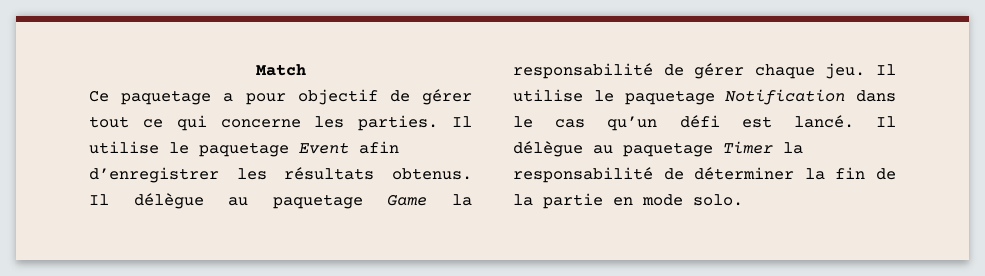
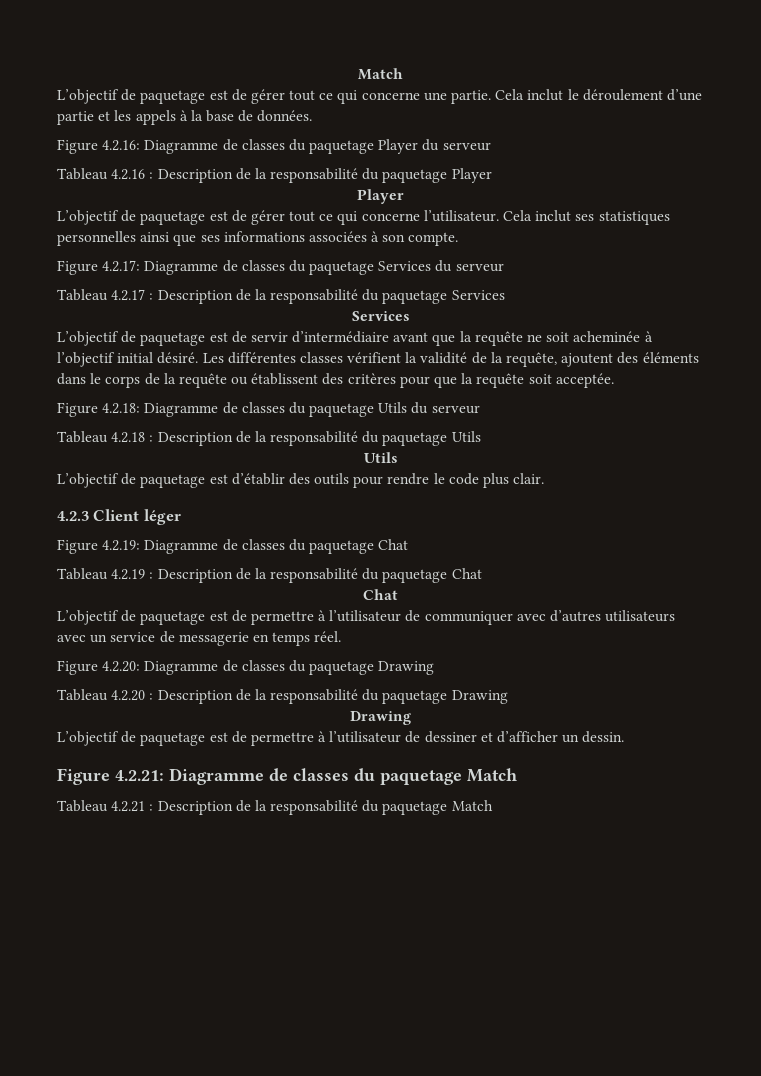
[255,64,306,76] [89,89,472,105] [89,115,472,131] [89,141,399,157] [89,167,472,183] [89,193,472,209] [513,63,896,79] [513,89,896,105] [513,115,896,131] [513,141,803,157] [513,167,896,183] [513,193,743,209] Match // Ce paquetage a pour objectif de gérer tout ce qui concerne les parties. Il utilise le paquetage Event afin d’enregistrer les résultats obtenus. Il délègue au paquetage Game la responsabilité de gérer chaque jeu. Il utilise le paquetage Notification dans le cas qu’un défi est lancé. Il délègue au paquetage Timer la responsabilité de déterminer la fin de la partie en mode solo. -> [358,68,403,80] [57,89,702,104] [57,110,313,125] [57,139,491,154] [57,168,492,183] [357,189,404,204] [57,210,670,225] [57,231,459,246] [57,260,504,275] [57,289,505,304] [351,311,410,321] [57,331,653,346] [57,352,699,367] [57,373,614,388] [57,402,480,417] [57,431,481,446] [363,452,398,463] [57,473,545,488] [57,509,181,525] [57,539,409,554] [57,568,482,583] [363,589,398,600] [57,610,676,625] [57,631,342,646] [57,660,435,675] [57,689,508,704] [350,711,411,725] [57,731,625,746] [57,768,517,785] [57,800,493,815] Match // L’objectif de paquetage est de gérer tout ce qui concerne une partie. Cela inclut le déroulement d’une partie et les appels à la base de données. // Figure 4.2.16: Diagramme de classes du paquetage Player du serveur // Tableau 4.2.16 : Description de la responsabilité du paquetage Player // Player // L’objectif de paquetage est de gérer tout ce qui concerne l’utilisateur. Cela inclut ses statistiques personnelles ainsi que ses informations associées à son compte. // Figure 4.2.17: Diagramme de classes du paquetage Services du serveur // Tableau 4.2.17 : Description de la responsabilité du paquetage Services // Services // L’objectif de paquetage est de servir d’intermédiaire avant que la requête ne soit acheminée à l’objectif initial désiré. Les différentes classes vérifient la validité de la requête, ajoutent des éléments dans le corps de la requête ou établissent des critères pour que la requête soit acceptée. // Figure 4.2.18: Diagramme de classes du paquetage Utils du serveur // Tableau 4.2.18 : Description de la responsabilité du paquetage Utils // Utils // L’objectif de paquetage est d’établir des outils pour rendre le code plus clair. // 4.2.3 Client léger // Figure 4.2.19: Diagramme de classes du paquetage Chat // Tableau 4.2.19 : Description de la responsabilité du paquetage Chat // Chat // L’objectif de paquetage est de permettre à l’utilisateur de communiquer avec d’autres utilisateurs avec un service de messagerie en temps réel. // Figure 4.2.20: Diagramme de classes du paquetage Drawing // Tableau 4.2.20 : Description de la responsabilité du paquetage Drawing // Drawing // L’objectif de paquetage est de permettre à l’utilisateur de dessiner et d’afficher un dessin. // Figure 4.2.21: Diagramme de classes du paquetage Match // Tableau 4.2.21 : Description de la responsabilité du paquetage Match

